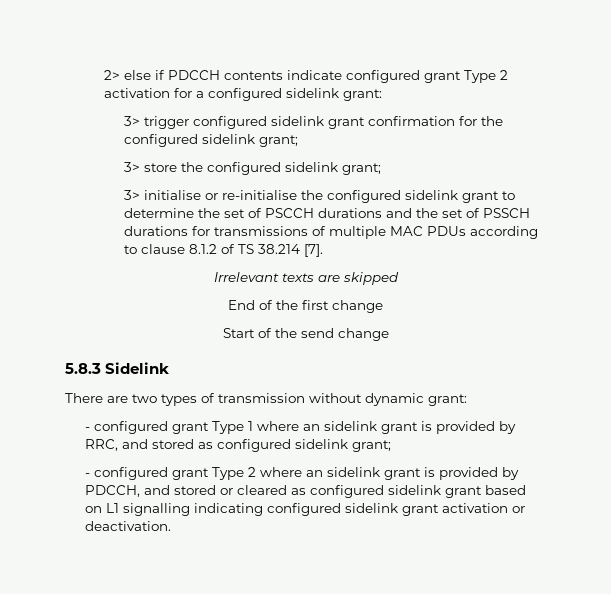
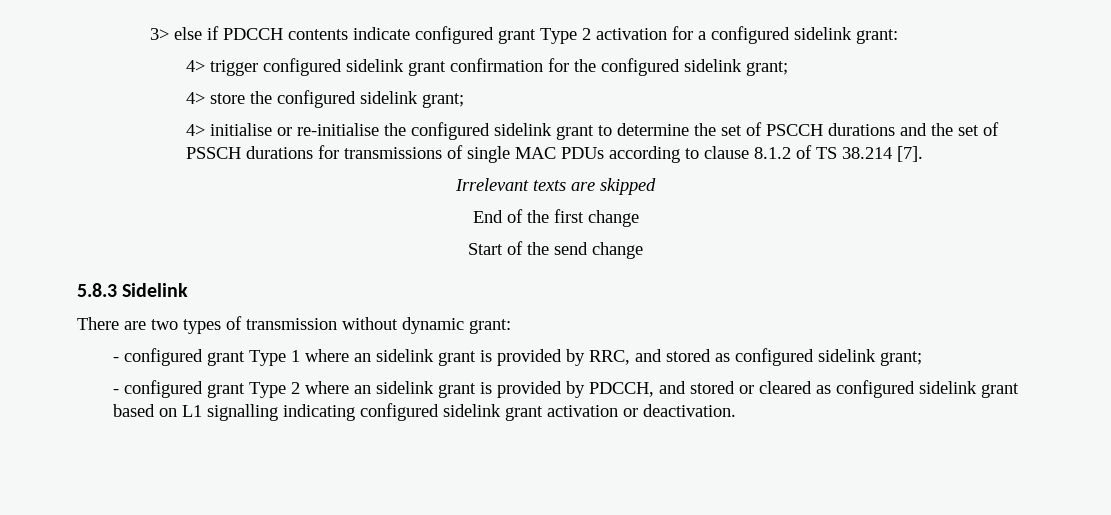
[104,70,121,80] 2> -> [149,28,169,40] 3>
[124,116,141,126] 3> -> [186,60,206,72] 4>
[124,162,141,172] 3> -> [186,92,206,104] 4>
[124,190,141,200] 3> -> [186,124,206,136] 4>
[329,226,387,239] multiple -> [467,146,511,163] single

